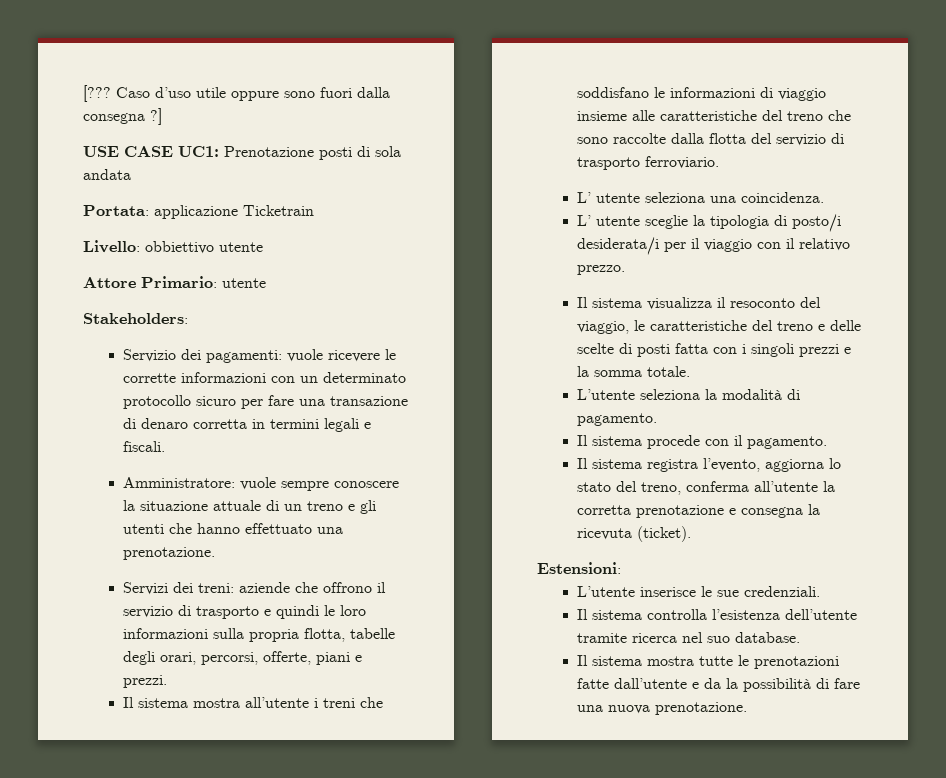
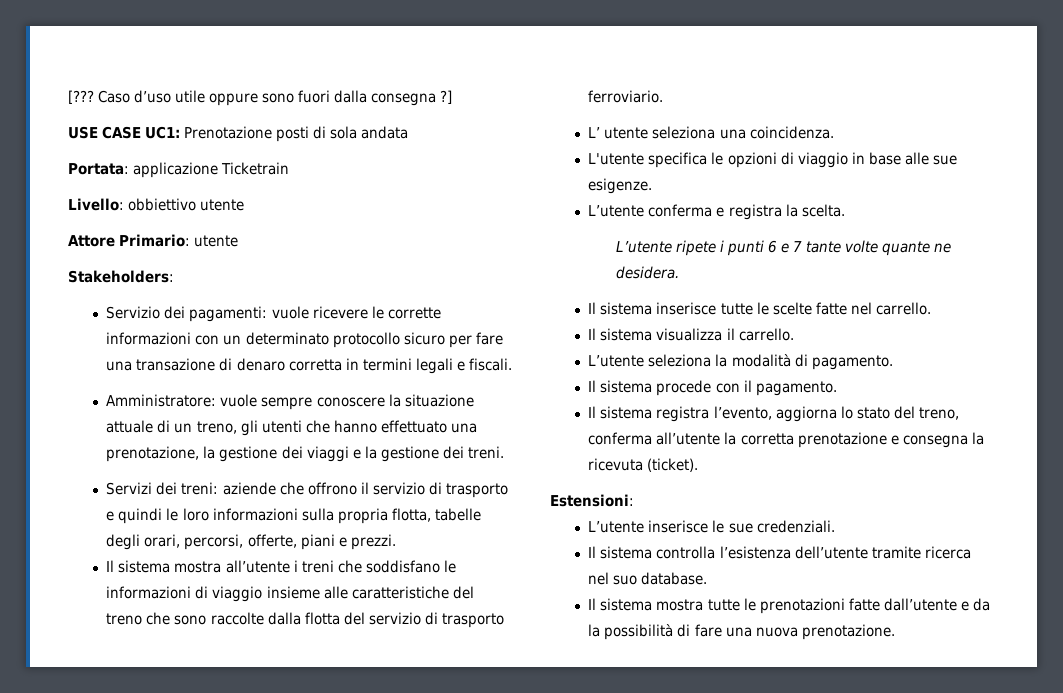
[307,501,356,511] treno e -> [196,421,237,434] treno,
[123,547,216,560] prenotazione. -> [106,446,504,462] prenotazione, la gestione dei viaggi e la gestione dei treni.
[577,214,842,232] [577,237,851,255] [577,265,626,275] [577,297,822,310] [577,320,862,334] [577,343,852,357] [577,366,691,377] L’ utente sceglie la tipologia di posto/i desiderata/i per il viaggio con il relativo prezzo. // Il sistema visualizza il resoconto del viaggio, le caratteristiche del treno e delle scelte di posti fatta con i singoli prezzi e la somma totale. -> [588,152,957,168] [588,178,653,194] [588,204,845,220] [615,240,952,256] [615,266,679,279] [588,302,931,315] [588,328,794,341] L'utente specifica le opzioni di viaggio in base alle sue esigenze. // L’utente conferma e registra la scelta. // L’utente ripete i punti 6 e 7 tante volte quante ne desidera. // Il sistema inserisce tutte le scelte fatte nel carrello. // Il sistema visualizza il carrello.

